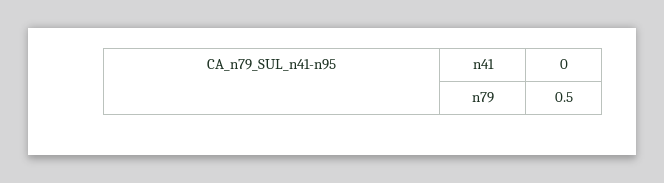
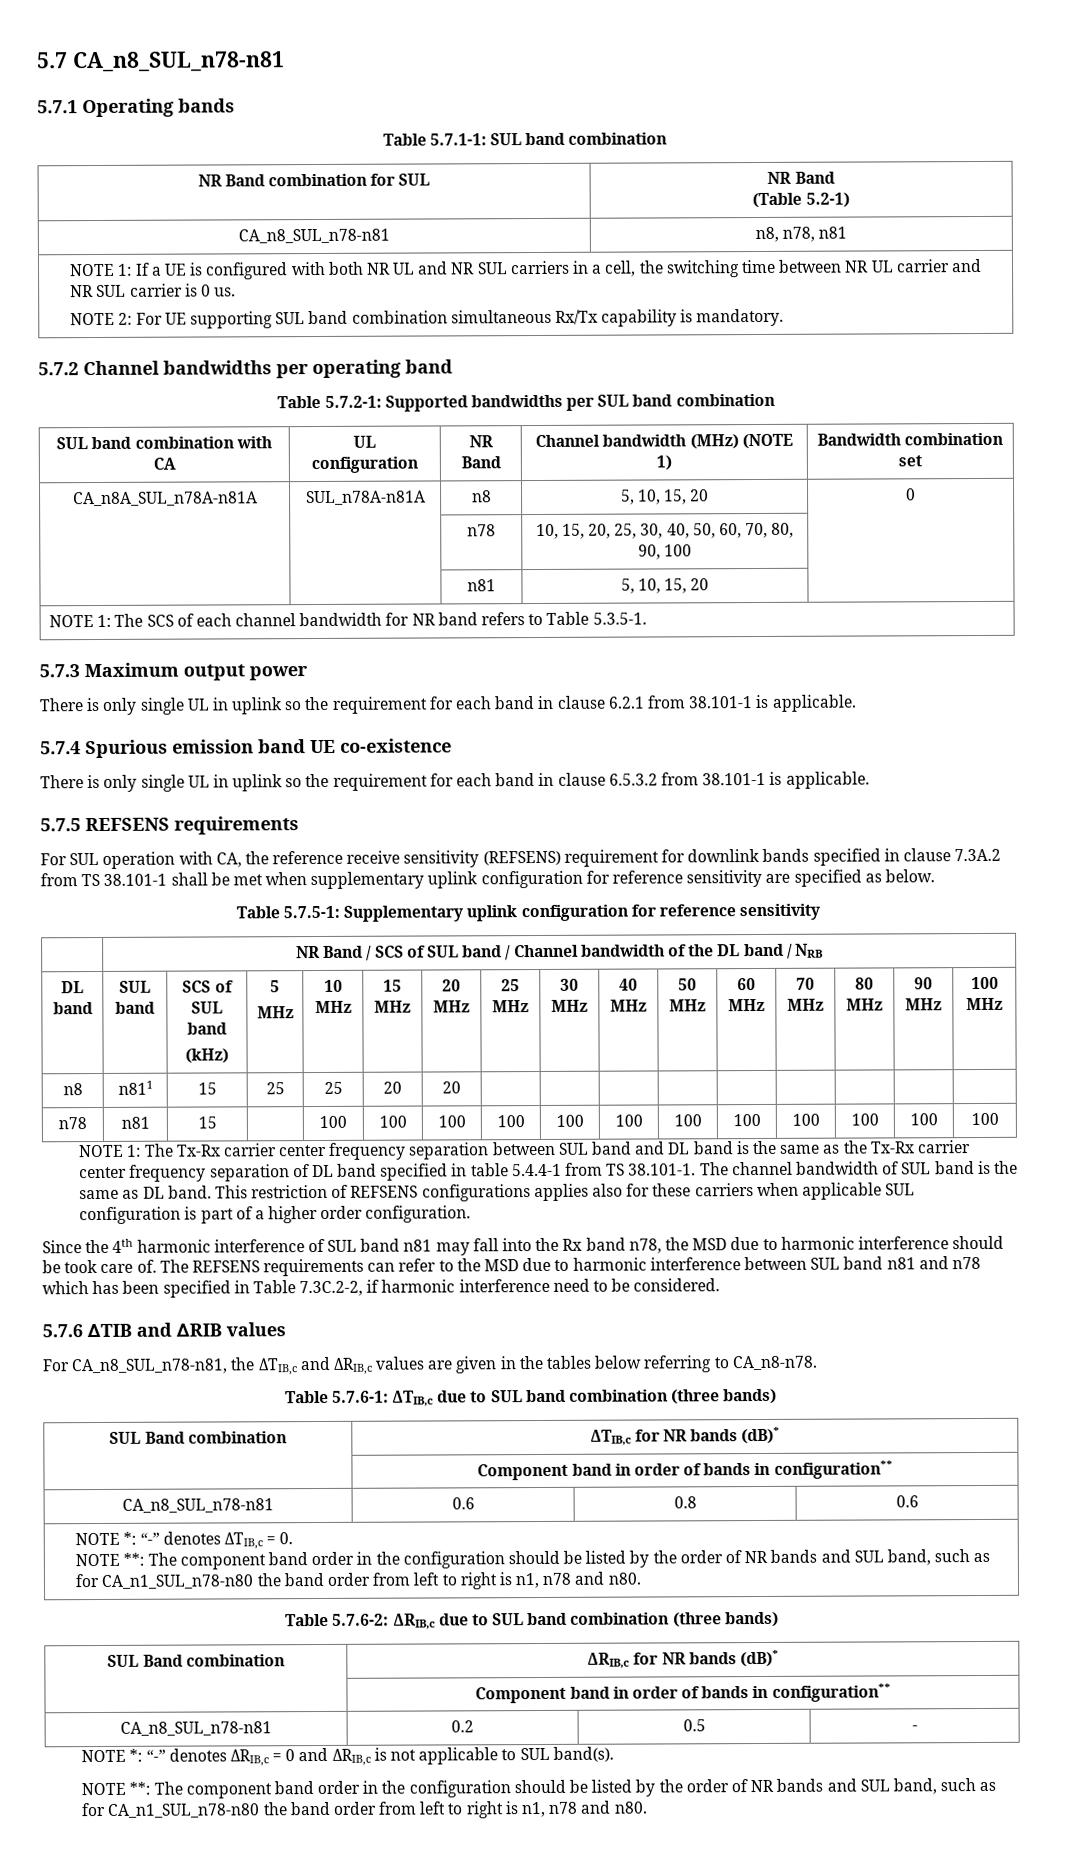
[207,59,336,71] [472,59,494,69] [559,59,568,69] [471,92,494,103] [554,92,573,102] CA_n79_SUL_n41-n95 | n41 | 0 // | n79 | 0.5 -> [37,51,285,73] [37,98,235,118] [382,132,668,146] [197,173,431,187] [767,171,835,184] [752,192,850,209] [237,228,390,244] [754,226,848,243] [69,258,982,280] [70,283,237,298] [70,308,785,329] [38,359,453,379] [277,393,775,412] [56,436,272,450] [152,457,176,470] [353,435,376,448] [311,456,418,474] [468,435,494,448] [460,456,501,469] [535,433,793,450] [656,455,672,471] [816,432,1004,446] [898,455,922,467] [72,491,258,507] [305,490,426,506] [471,490,492,503] [620,489,710,505] [906,488,916,501] [467,524,496,537] [535,522,795,540] [637,544,693,560] [467,579,496,592] [620,578,710,594] [48,611,647,628] [39,662,308,681] [39,694,857,715] [40,738,452,759] [40,771,870,792] [40,816,299,835] [40,848,1002,869] [40,869,935,890] [235,903,821,922] [296,943,823,961] [61,981,84,994] [52,1002,93,1015] [119,980,151,993] [115,1001,155,1014] [182,980,234,993] [191,1001,223,1014] [187,1022,227,1035] [185,1048,229,1064] [270,980,280,993] [256,1006,294,1019] [323,979,343,992] [314,1000,352,1014] [383,979,402,992] [374,1000,411,1013] [442,979,461,992] [433,1000,470,1013] [501,979,520,992] [492,1000,529,1013] [560,978,579,991] [551,999,588,1012] [619,978,638,991] [610,999,647,1012] [678,978,697,991] [669,999,706,1012] [737,978,756,991] [728,998,765,1012] [796,977,815,990] [787,998,824,1011] [855,977,874,990] [846,998,883,1011] [914,977,933,990] [905,998,942,1011] [970,976,999,990] [966,997,1003,1011] [62,1083,83,1096] [117,1080,153,1095] [197,1082,217,1095] [265,1082,285,1095] [323,1081,343,1094] [383,1081,402,1094] [442,1081,461,1094] [58,1117,87,1130] [120,1116,150,1129] [197,1116,217,1129] [319,1115,347,1128] [378,1115,407,1128] [437,1115,466,1128] [496,1115,525,1128] [555,1114,584,1127] [614,1114,643,1127] [673,1114,702,1127] [732,1113,761,1127] [791,1113,820,1126] [850,1113,879,1126] [909,1113,938,1126] [970,1112,999,1126] [78,1140,971,1160] [79,1160,1018,1182] [79,1182,916,1202] [79,1205,472,1225] [42,1235,1005,1256] [42,1256,981,1277] [42,1278,721,1298] [42,1322,286,1338] [42,1355,818,1376] [284,1388,778,1407] [109,1431,287,1444] [589,1426,781,1446] [477,1460,893,1481] [122,1498,274,1513] [451,1497,475,1510] [673,1496,697,1509] [895,1495,919,1508] [75,1531,294,1550] [75,1549,991,1570] [75,1571,641,1590] [285,1611,779,1630] [107,1654,285,1667] [587,1649,779,1669] [475,1683,891,1704] [120,1721,272,1736] [451,1720,474,1733] [682,1719,706,1732] [911,1725,918,1731] [81,1746,614,1767] [81,1778,997,1799] [81,1800,648,1819] 5.7 CA_n8_SUL_n78-n81 // 5.7.1 Operating bands // Table 5.7.1-1: SUL band combination // NR Band combination for SUL | NR Band // (Table 5.2-1) // CA_n8_SUL_n78-n81 | n8, n78, n81 // NOTE 1: If a UE is configured with both NR UL and NR SUL carriers in a cell, the switching time between NR UL carrier and NR SUL carrier is 0 us. // NOTE 2: For UE supporting SUL band combination simultaneous Rx/Tx capability is mandatory. // 5.7.2 Channel bandwidths per operating band // Table 5.7.2-1: Supported bandwidths per SUL band combination // SUL band combination with CA | UL configuration | NR Band | Channel bandwidth (MHz) (NOTE 1) | Bandwidth combination set // CA_n8A_SUL_n78A-n81A | SUL_n78A-n81A | n8 | 5, 10, 15, 20 | 0 // | | n78 | 10, 15, 20, 25, 30, 40, 50, 60, 70, 80, 90, 100 | // | | n81 | 5, 10, 15, 20 | // NOTE 1: The SCS of each channel bandwidth for NR band refers to Table 5.3.5-1. // 5.7.3 Maximum output power // There is only single UL in uplink so the requirement for each band in clause 6.2.1 from 38.101-1 is applicable. // 5.7.4 Spurious emission band UE co-existence // There is only single UL in uplink so the requirement for each band in clause 6.5.3.2 from 38.101-1 is applicable. // 5.7.5 REFSENS requirements // For SUL operation with CA, the reference receive sensitivity (REFSENS) requirement for downlink bands specified in clause 7.3A.2 from TS 38.101-1 shall be met when supplementary uplink configuration for reference sensitivity are specified as below. // Table 5.7.5-1: Supplementary uplink configuration for reference sensitivity // | NR Band / SCS of SUL band / Channel bandwidth of the DL band / NRB // DL band | SUL band | SCS of SUL band // (kHz) | 5 // MHz | 10 MHz | 15 MHz | 20 MHz | 25 MHz | 30 MHz | 40 MHz | 50 MHz | 60 MHz | 70 MHz | 80 MHz | 90 MHz | 100 MHz // n8 | n811 | 15 | 25 | 25 | 20 | 20 | | | | | | | | | // n78 | n81 | 15 | | 100 | 100 | 100 | 100 | 100 | 100 | 100 | 100 | 100 | 100 | 100 | 100 // NOTE 1: The Tx-Rx carrier center frequency separation between SUL band and DL band is the same as the Tx-Rx carrier center frequency separation of DL band specified in table 5.4.4-1 from TS 38.101-1. The channel bandwidth of SUL band is the same as DL band. This restriction of REFSENS configurations applies also for these carriers when applicable SUL configuration is part of a higher order configuration. // Since the 4th harmonic interference of SUL band n81 may fall into the Rx band n78, the MSD due to harmonic interference should be took care of. The REFSENS requirements can refer to the MSD due to harmonic interference between SUL band n81 and n78 which has been specified in Table 7.3C.2-2, if harmonic interference need to be considered. // 5.7.6 ∆TIB and ∆RIB values // For CA_n8_SUL_n78-n81, the ΔTIB,c and ΔRIB,c values are given in the tables below referring to CA_n8-n78. // Table 5.7.6-1: ΔTIB,c due to SUL band combination (three bands) // SUL Band combination | ΔTIB,c for NR bands (dB)* // | Component band in order of bands in configuration** // CA_n8_SUL_n78-n81 | 0.6 | 0.8 | 0.6 // NOTE *: “-” denotes ΔTIB,c = 0. // NOTE **: The component band order in the configuration should be listed by the order of NR bands and SUL band, such as for CA_n1_SUL_n78-n80 the band order from left to right is n1, n78 and n80. // Table 5.7.6-2: ΔRIB,c due to SUL band combination (three bands) // SUL Band combination | ΔRIB,c for NR bands (dB)* // | Component band in order of bands in configuration** // CA_n8_SUL_n78-n81 | 0.2 | 0.5 | - // NOTE *: “-” denotes ΔRIB,c = 0 and ΔRIB,c is not applicable to SUL band(s). // NOTE **: The component band order in the configuration should be listed by the order of NR bands and SUL band, such as for CA_n1_SUL_n78-n80 the band order from left to right is n1, n78 and n80.

